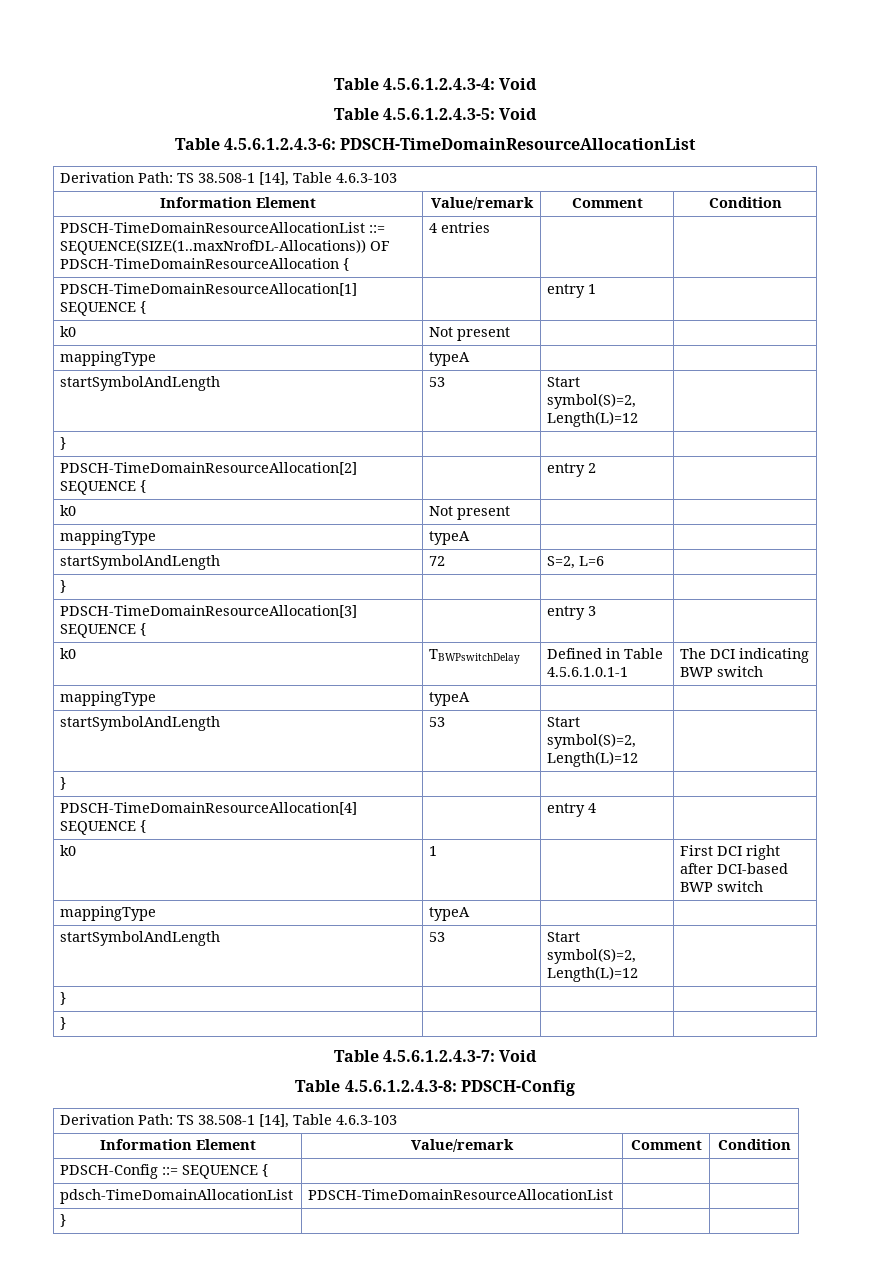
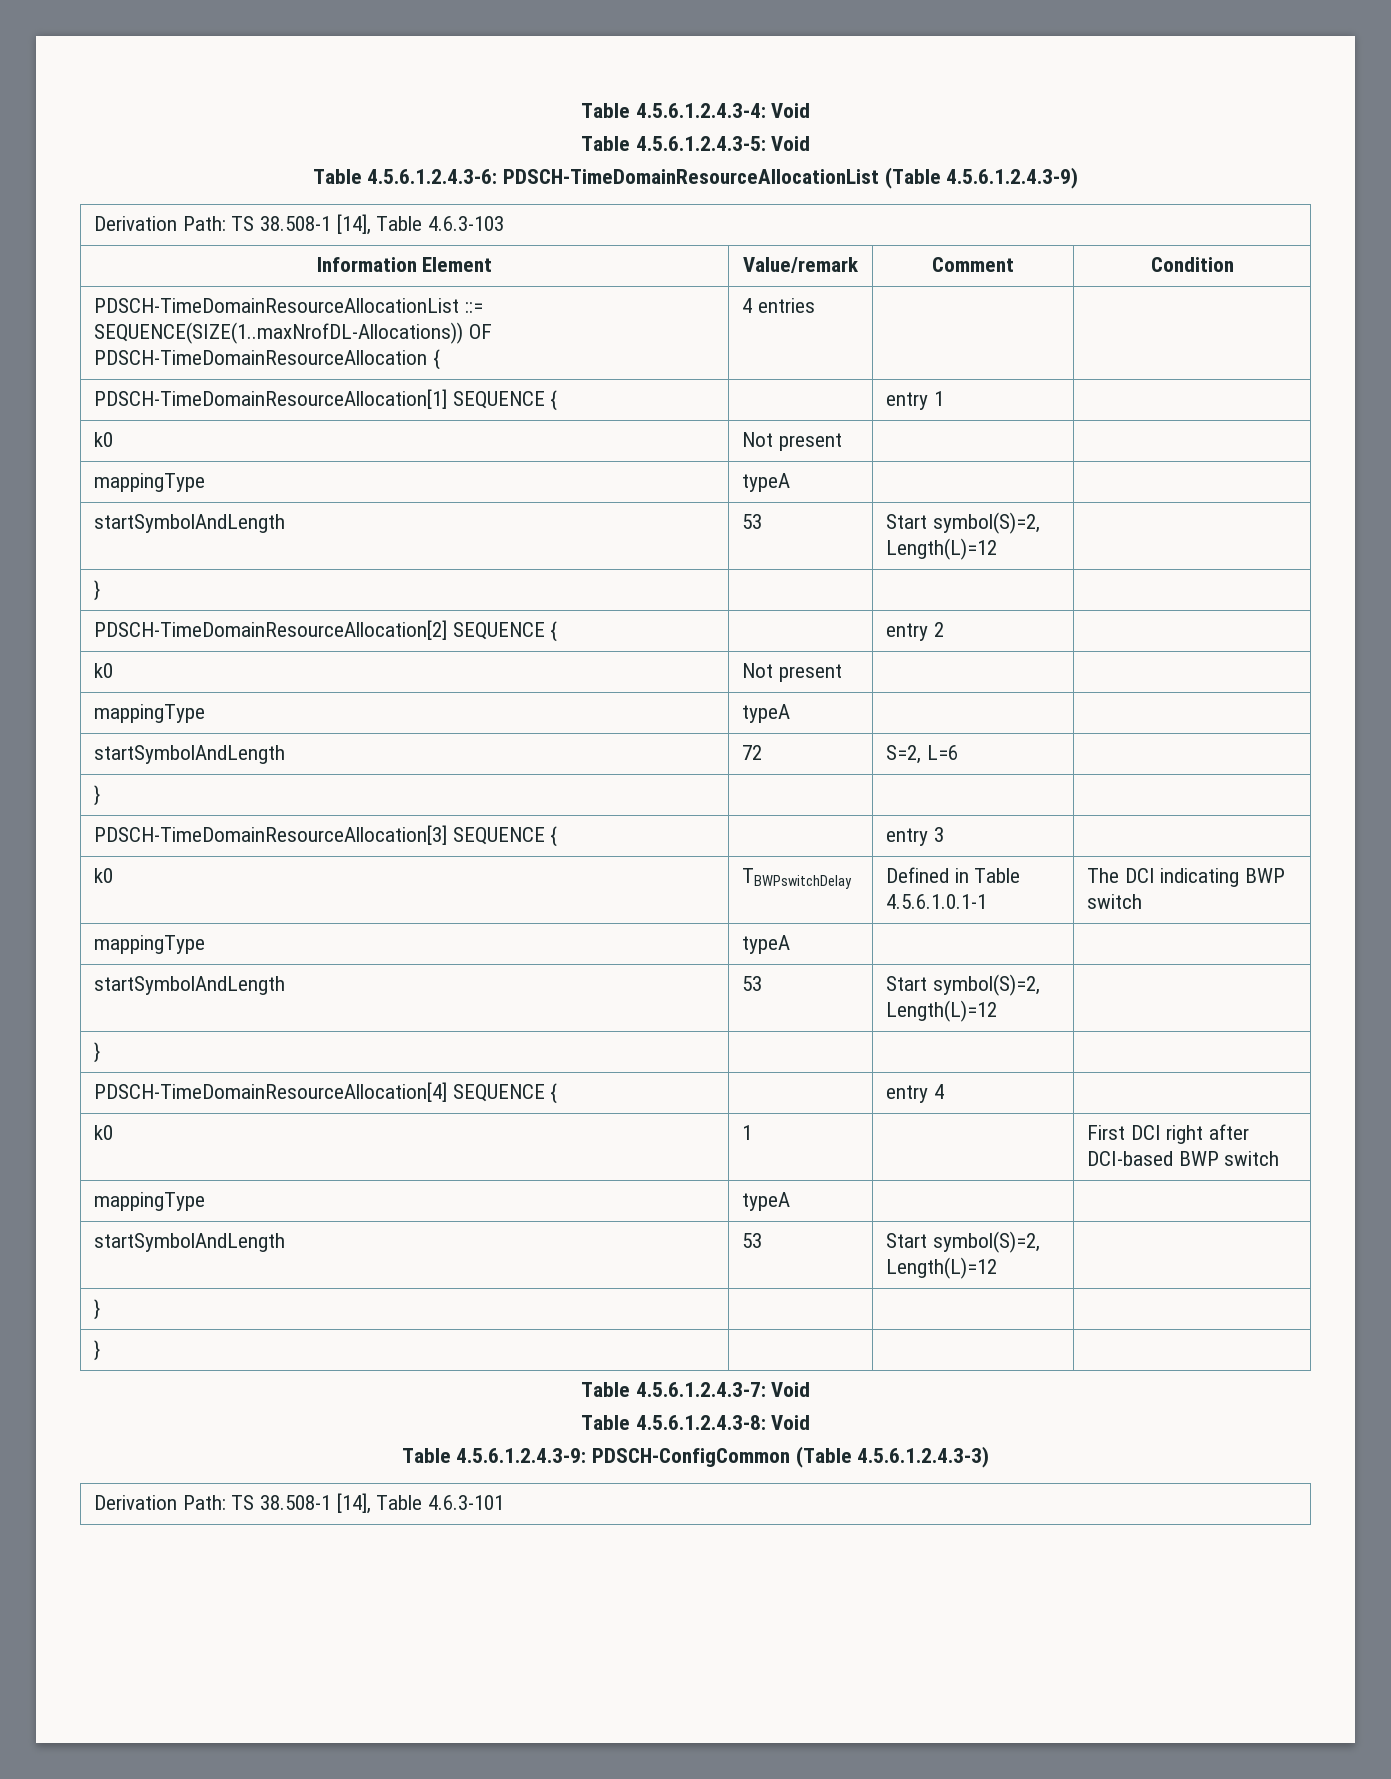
(697, 144) none -> [884,167,1079,189] (Table 4.5.6.1.2.4.3-9)
[460,1080,575,1096] [60,1114,398,1128] [99,1139,256,1150] [411,1139,514,1152] [630,1140,702,1150] [717,1139,791,1150] [60,1164,269,1179] [60,1189,294,1204] [308,1189,614,1200] [60,1214,67,1227] PDSCH-Config // Derivation Path: TS 38.508-1 [14], Table 4.6.3-103 // Information Element | Value/remark | Comment | Condition // PDSCH-Config ::= SEQUENCE { | | | // pdsch-TimeDomainAllocationList | PDSCH-TimeDomainResourceAllocationList | | // } | | | -> [771,1415,811,1430] [401,1446,990,1468] [93,1493,504,1514] Void // Table 4.5.6.1.2.4.3-9: PDSCH-ConfigCommon (Table 4.5.6.1.2.4.3-3) // Derivation Path: TS 38.508-1 [14], Table 4.6.3-101

